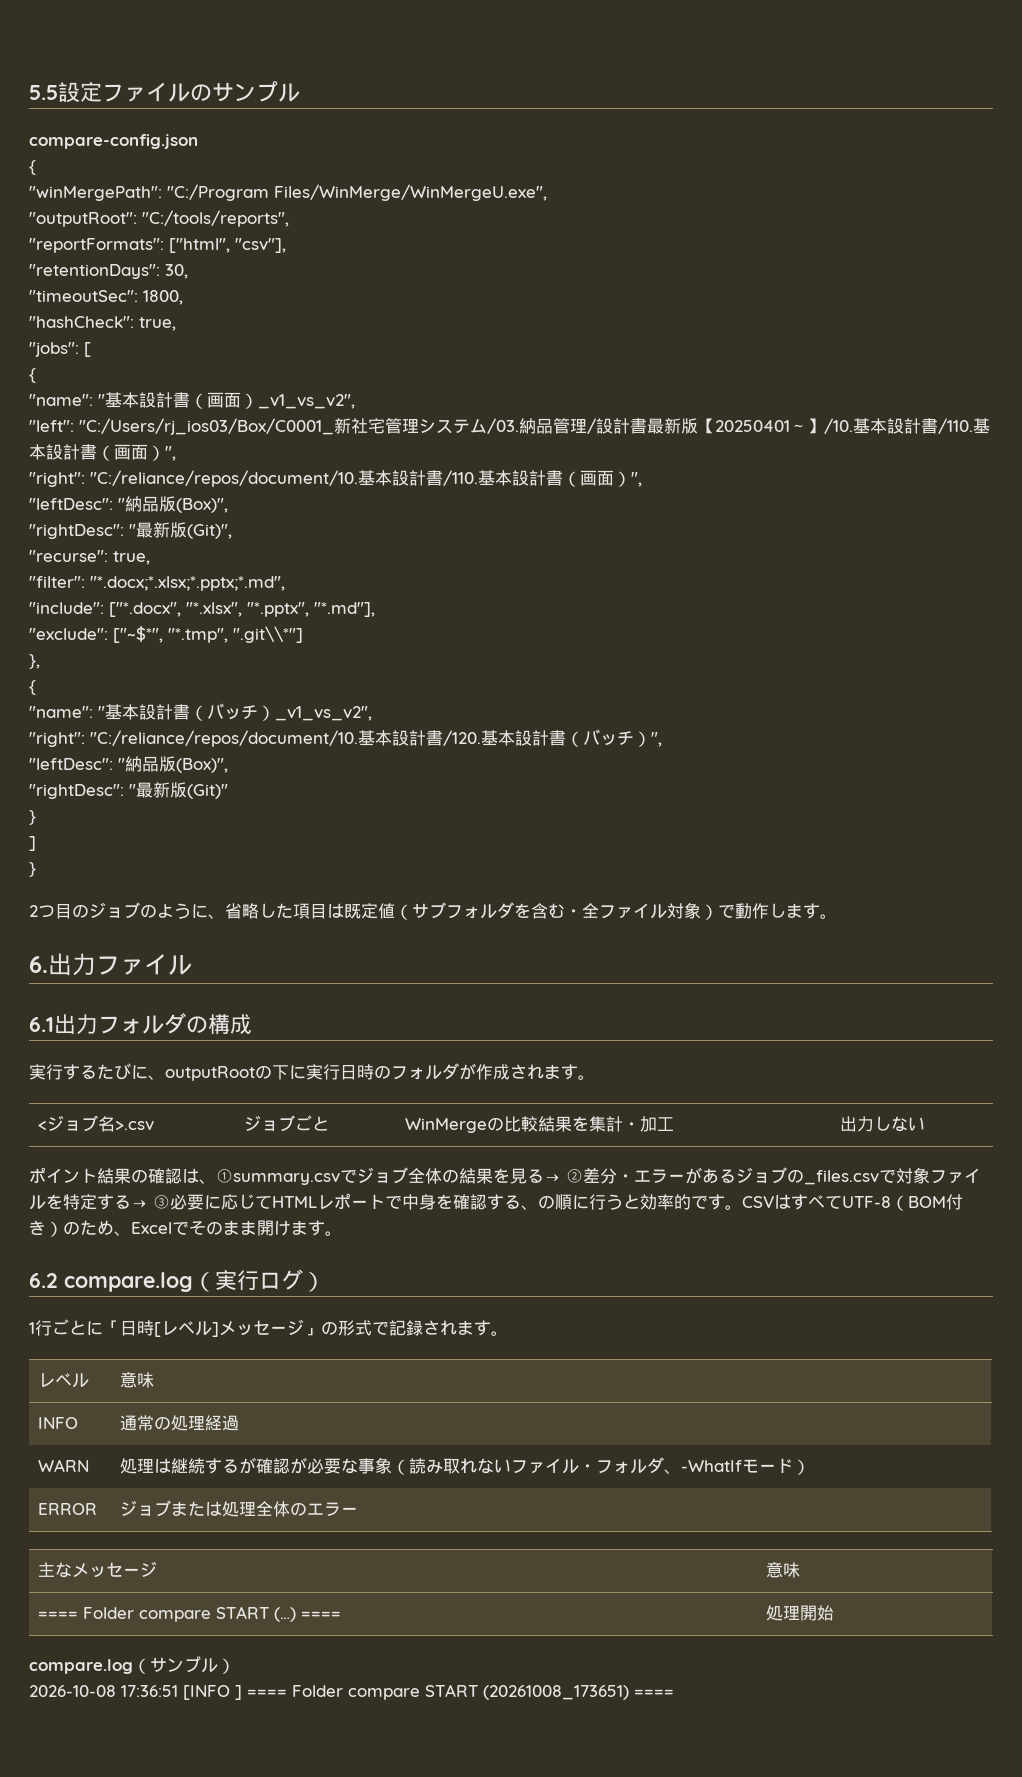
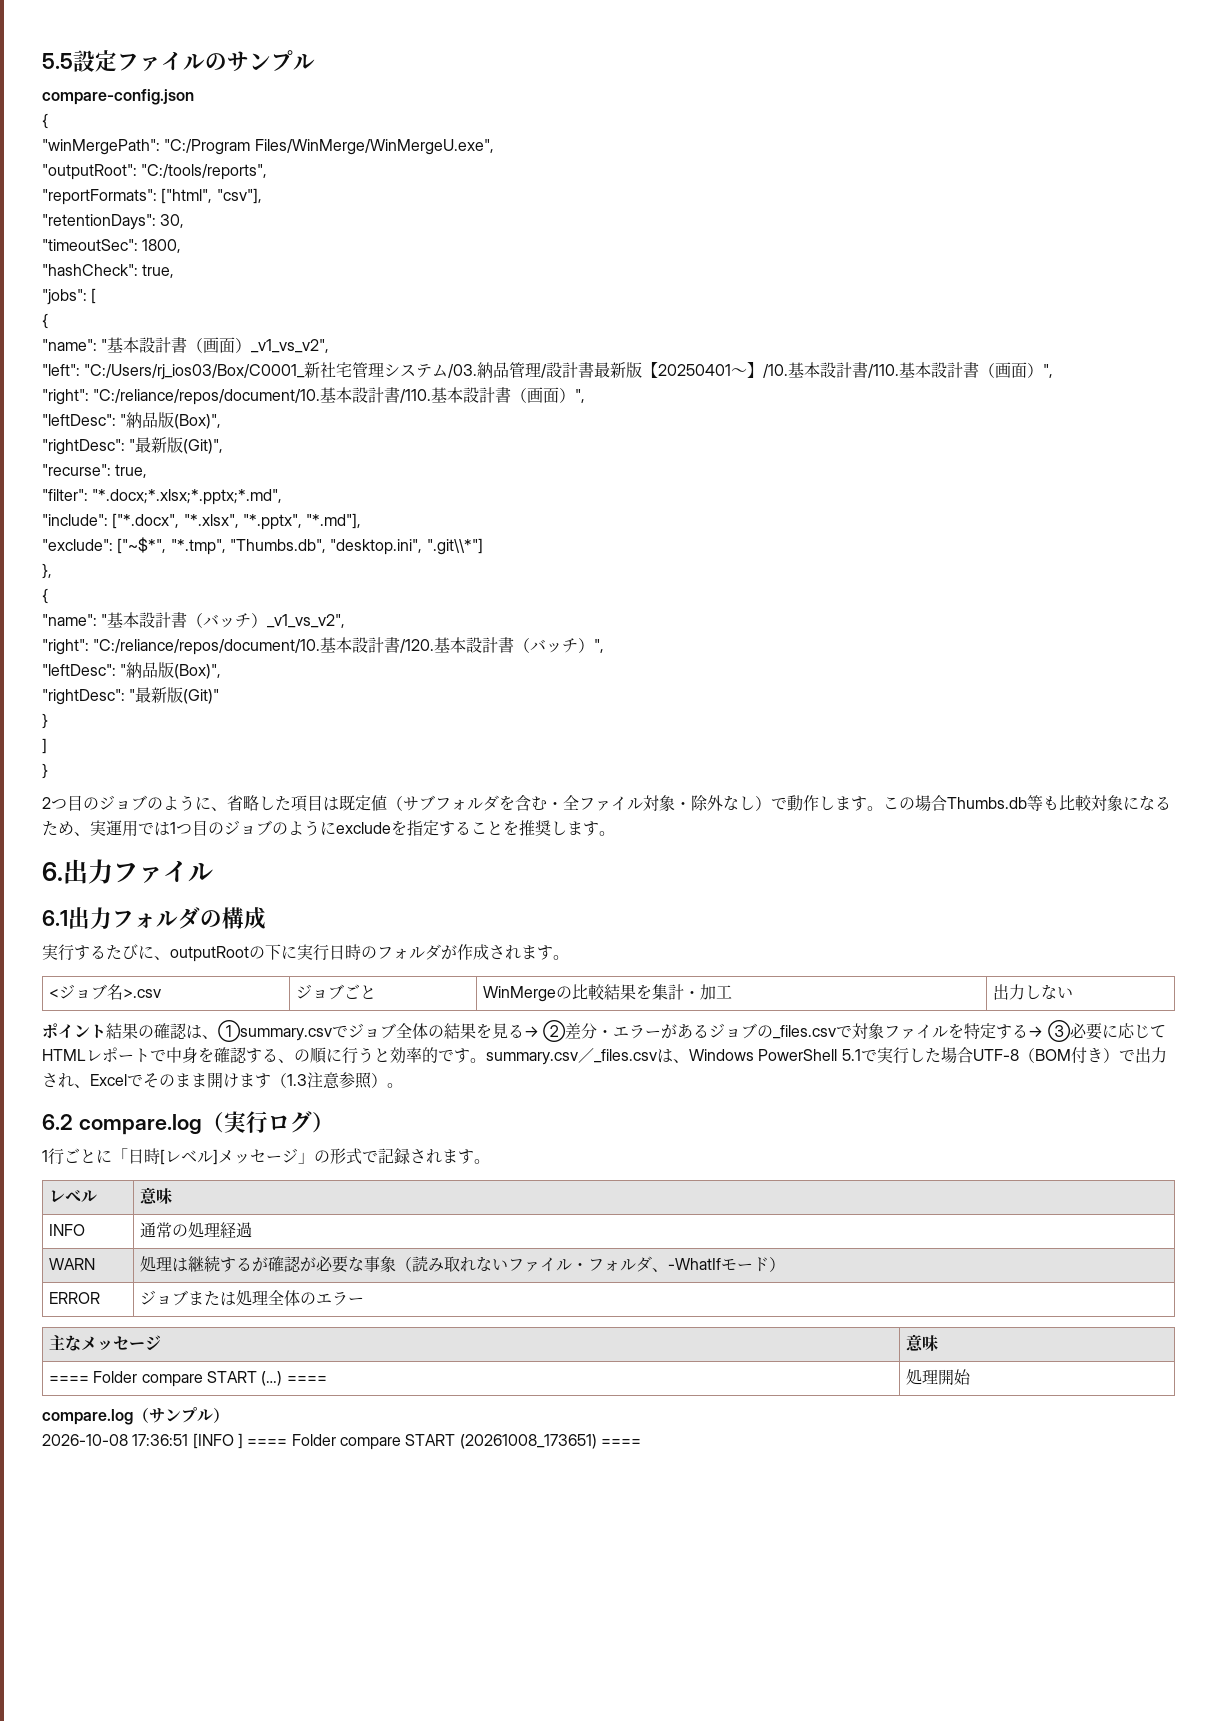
(228, 635) none -> [229,539,423,555] "Thumbs.db", "desktop.ini",
(701, 910) none -> [675,795,755,811] ・除外なし
(837, 916) none -> [883,795,1171,811] [42,820,615,837] この場合Thumbs.db等も比較対象になるため、実運用では1つ目のジョブのようにexcludeを指定することを推奨します。
[742,1194,842,1210] CSVはすべて -> [486,1047,973,1065] summary.csv／_files.csvは、Windows PowerShell 5.1で実行した場合
[63,1220,114,1235] のため -> [1118,1047,1167,1063] [42,1073,74,1088] で出力され
(325, 1228) none -> [271,1072,387,1089] （1.3注意参照）

